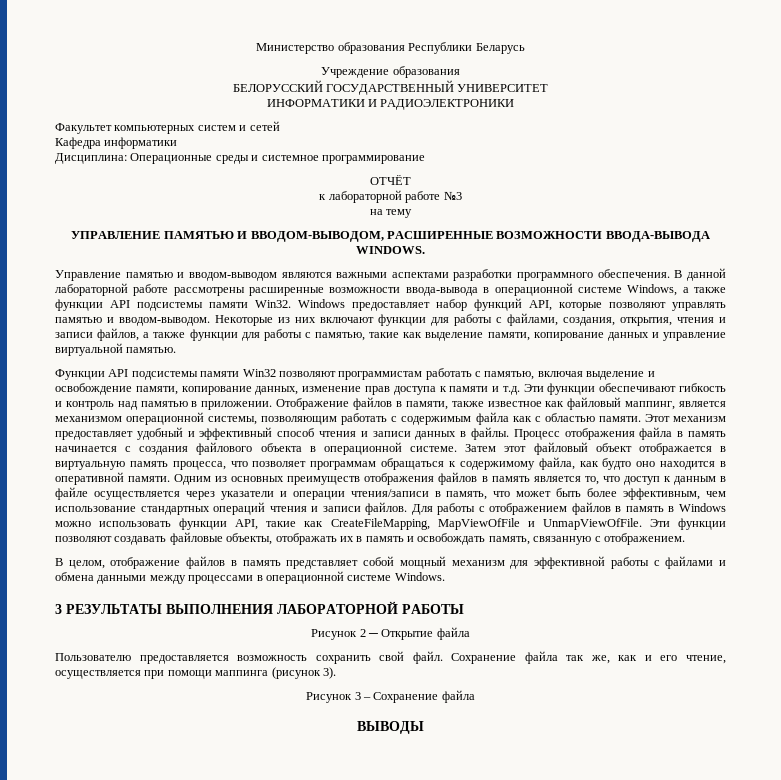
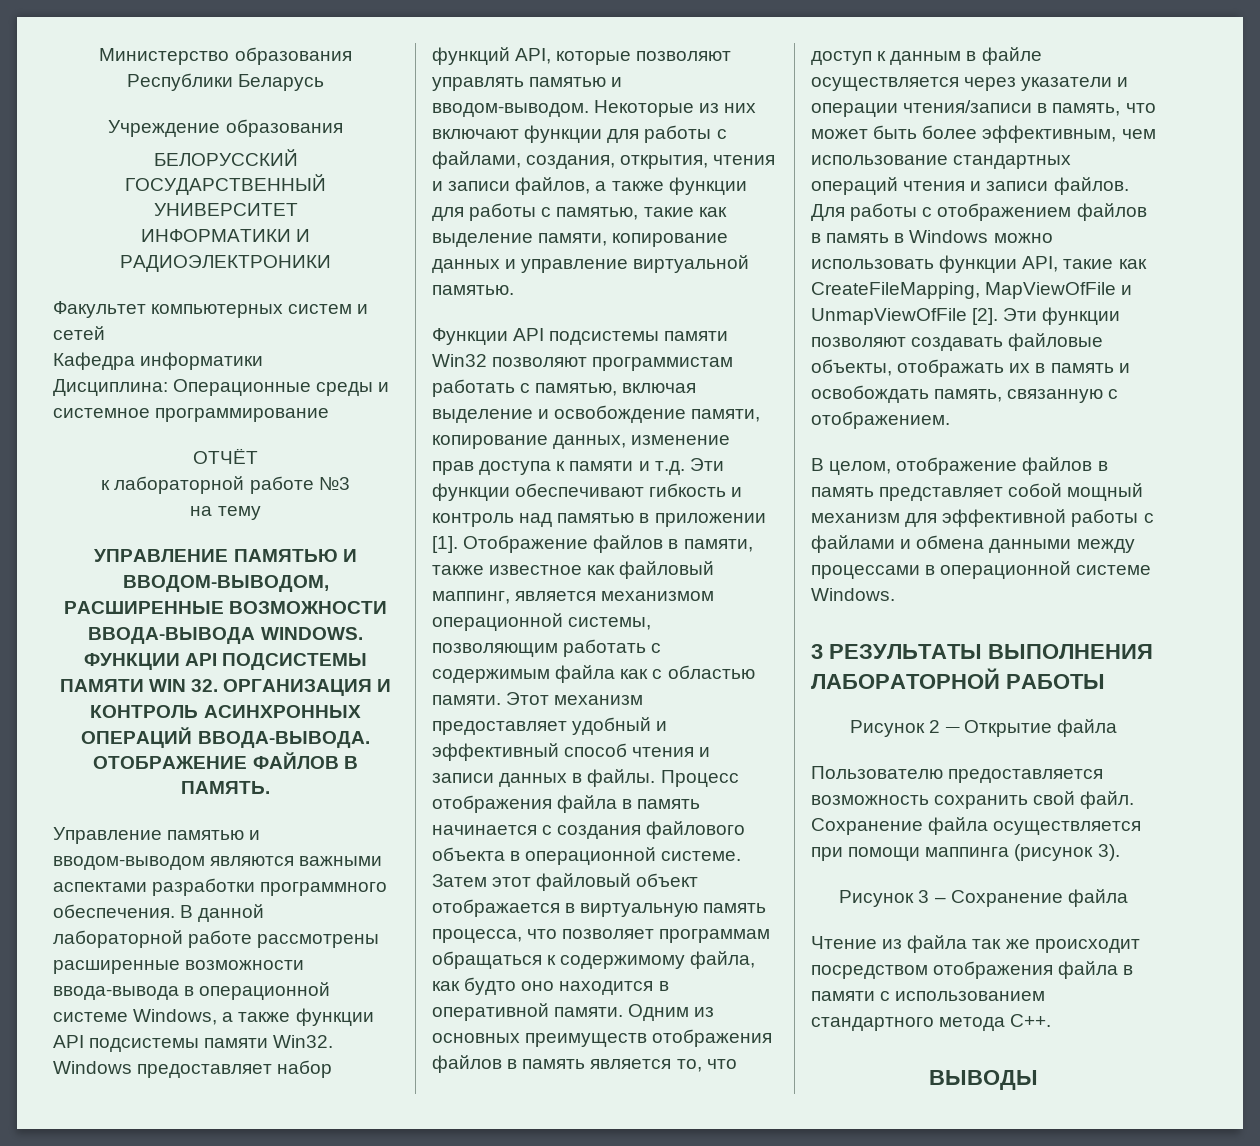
(425, 250) none -> [83,653,368,670] [59,679,392,696] [90,705,361,718] [81,727,370,748] [93,752,358,769] [181,781,270,794] ФУНКЦИИ API ПОДСИСТЕМЫ ПАМЯТИ WIN 32. ОРГАНИЗАЦИЯ И КОНТРОЛЬ АСИНХРОННЫХ ОПЕРАЦИЙ ВВОДА-ВЫВОДА. ОТОБРАЖЕНИЕ ФАЙЛОВ В ПАМЯТЬ.
[201,401,273,410] приложении. -> [654,513,766,527] [432,536,458,553] приложении [1].
[542,518,642,530] UnmapViewOfFile. -> [811,308,999,325] UnmapViewOfFile [2].
[566,655,727,664] так же, как и его чтение, -> (989, 826) none
(475, 696) none -> [811,935,1140,953] [811,961,1134,979] [811,991,1046,1001] [811,1014,1052,1031] // Чтение из файла так же происходит посредством отображения файла в памяти с использованием стандартного метода С++.

